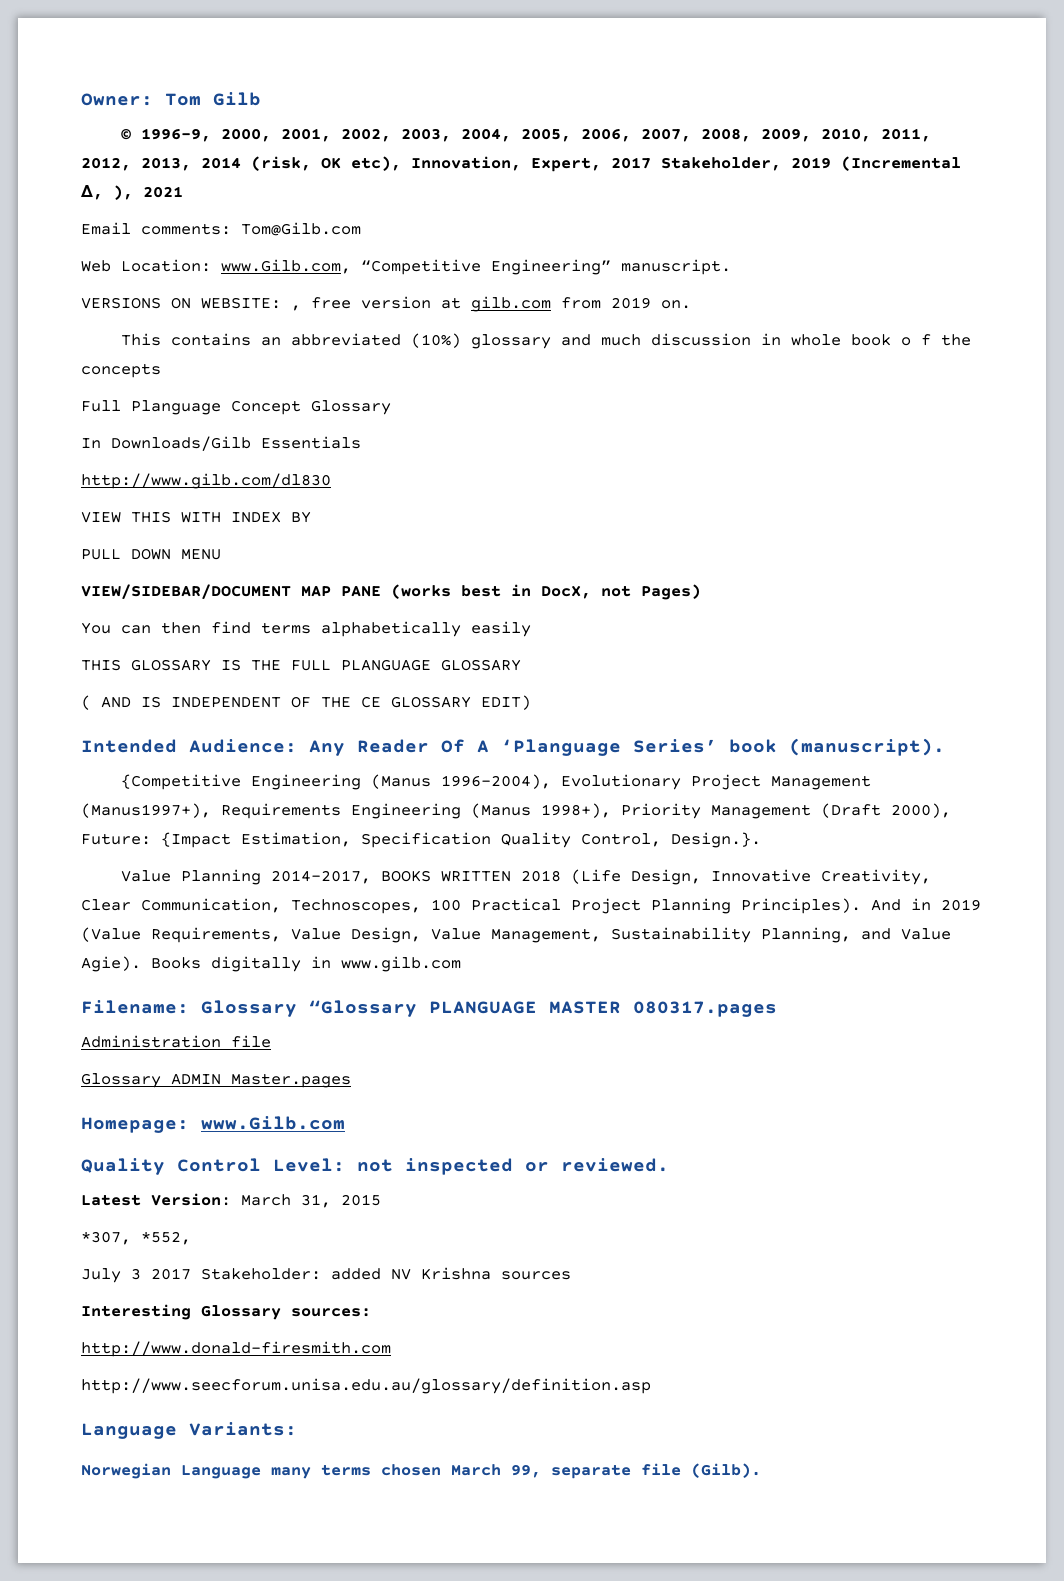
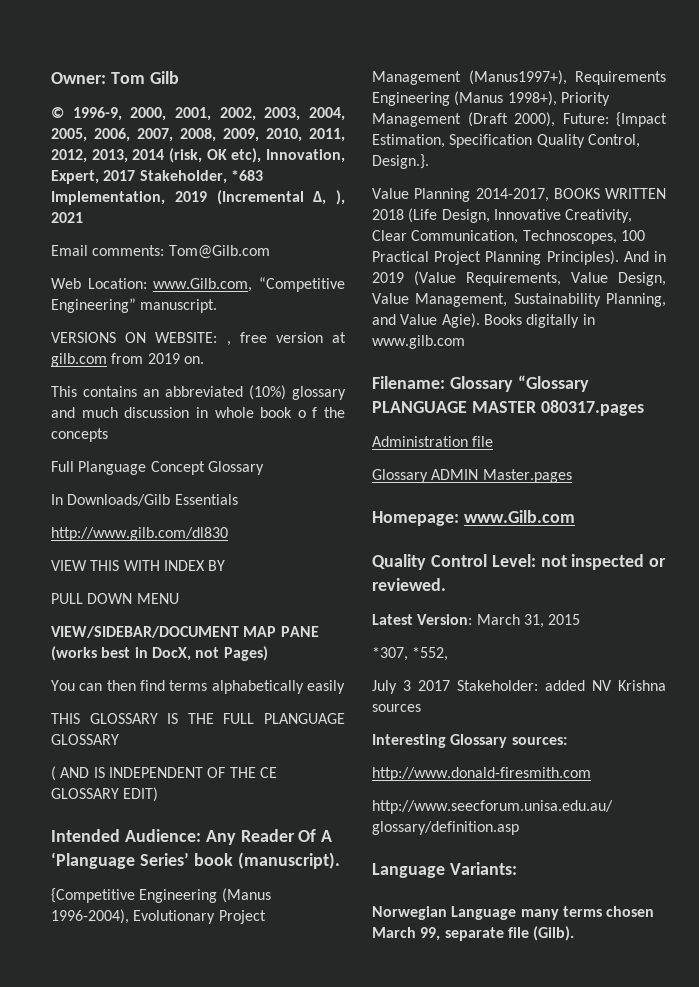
(781, 164) none -> [230,170,263,181] [51,191,165,205] *683 Implementation,

